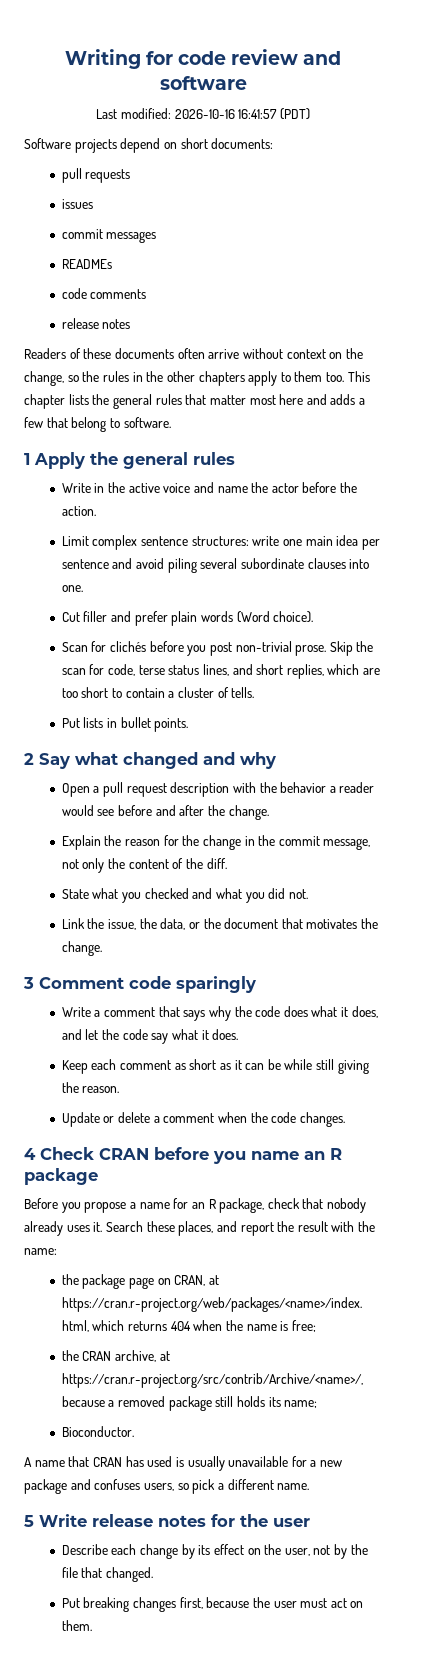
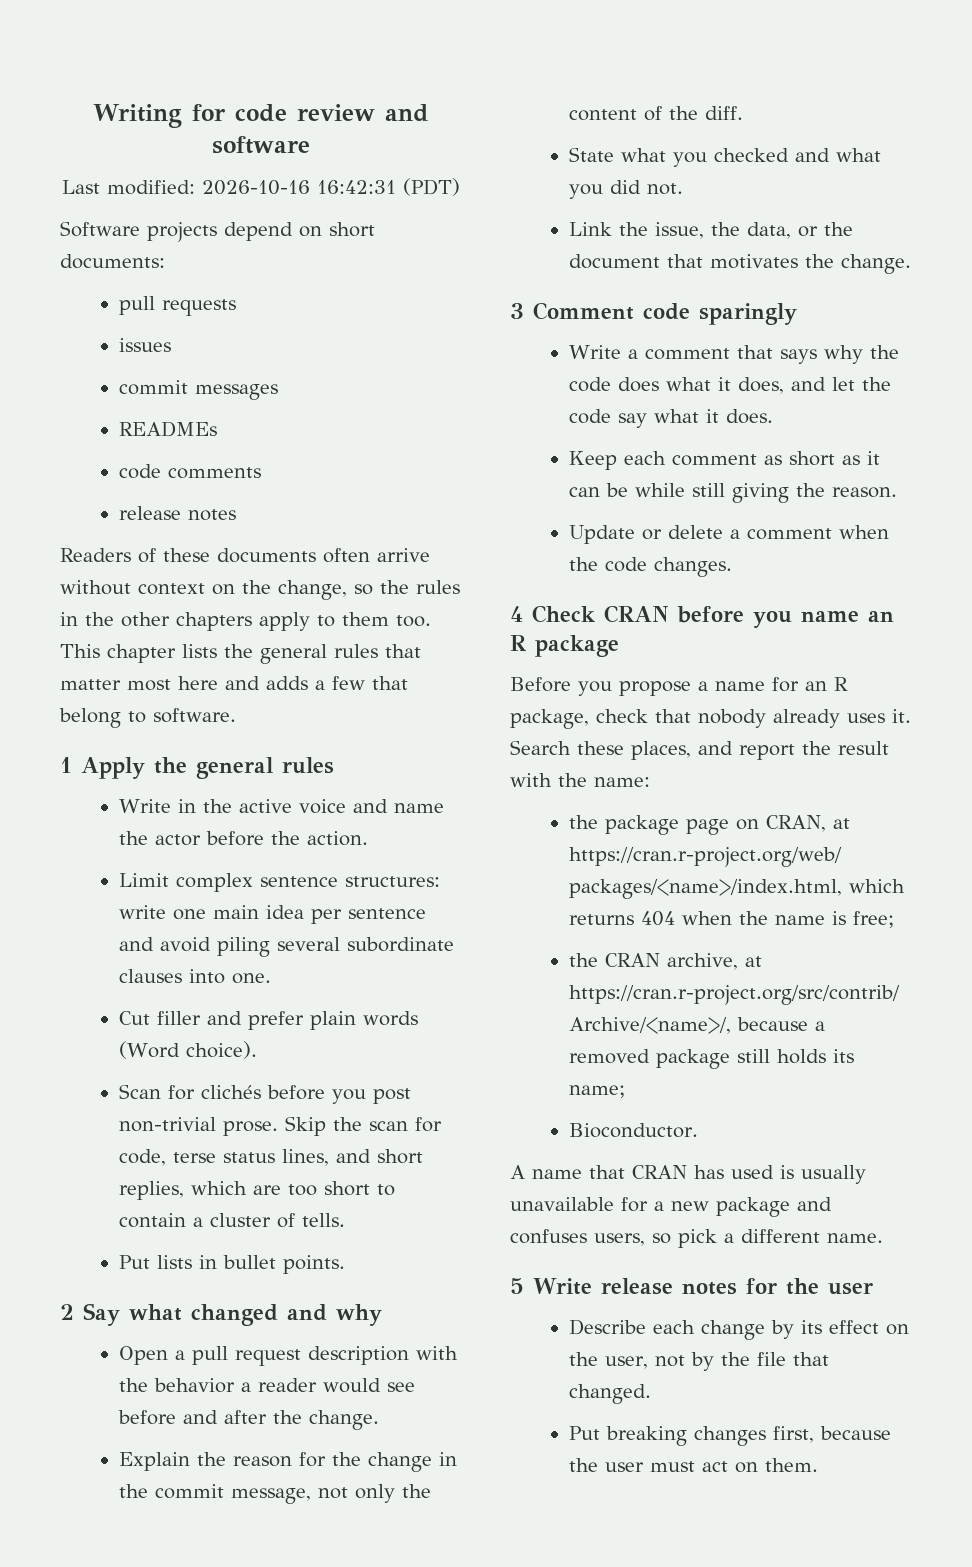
[238,109,278,119] 16:41:57 -> [317,180,396,194] 16:42:31

